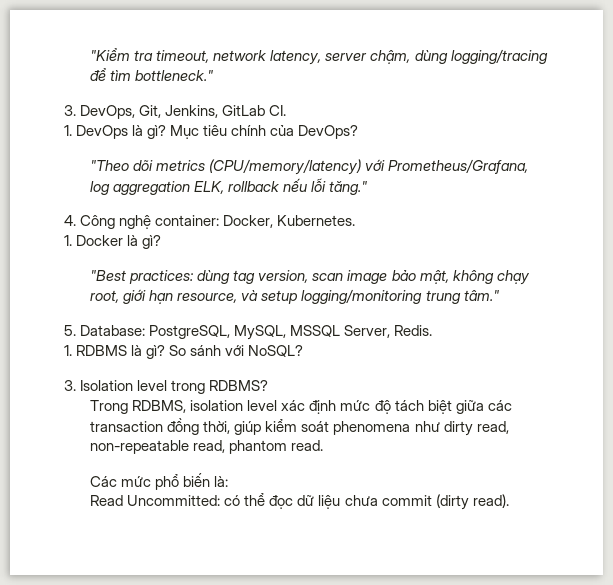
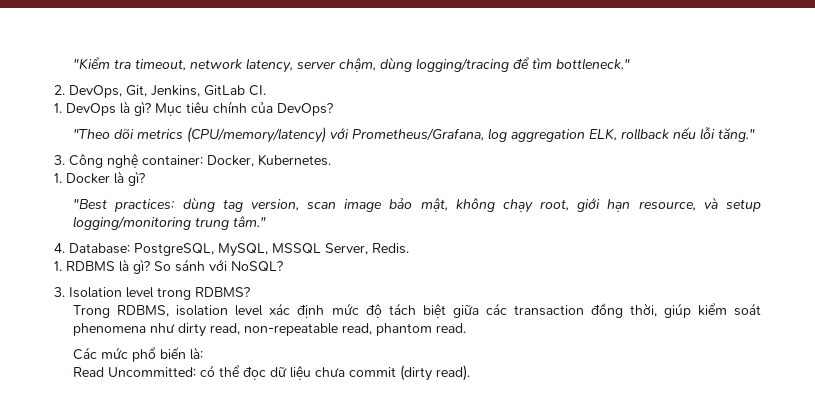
[64,105,76,116] 3. -> [54,85,65,95] 2.
[64,215,76,226] 4. -> [54,155,65,165] 3.
[64,325,76,336] 5. -> [54,243,65,253] 4.

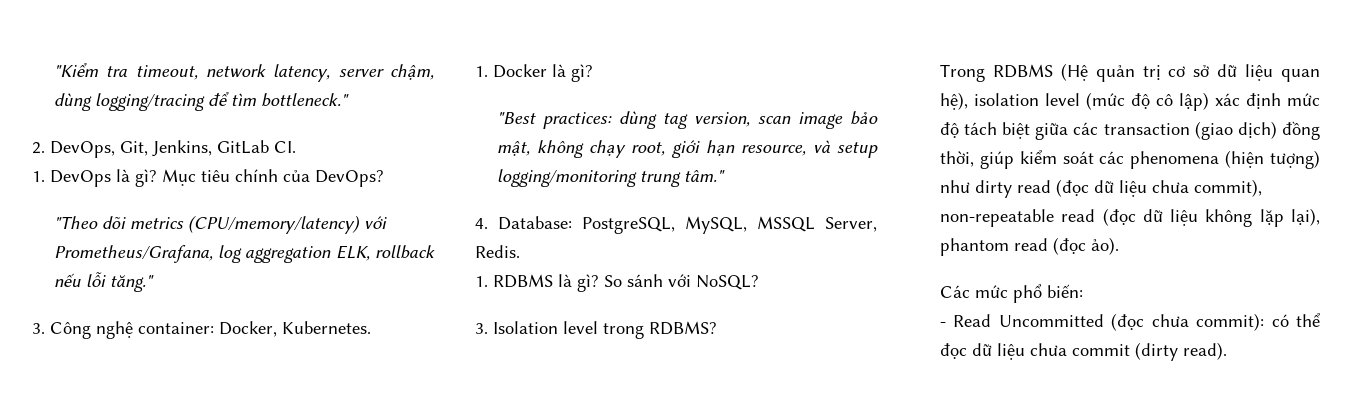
[117,305,264,317] RDBMS, isolation level -> [992,63,1320,82] [939,92,1209,111] RDBMS (Hệ quản trị cơ sở dữ liệu quan hệ), isolation level (mức độ cô lập)
(584, 310) none -> [1194,121,1277,140] (giao dịch)
[73,323,467,337] [73,347,204,362] [73,367,197,377] phenomena như dirty read, non-repeatable read, phantom read. // Các mức phổ biến là: // Read Uncommitted: -> [1099,150,1320,169] [939,179,1262,198] [939,208,1320,227] [939,237,1119,256] [939,284,1083,303] [939,313,1265,331] các phenomena (hiện tượng) như dirty read (đọc dữ liệu chưa commit), non-repeatable read (đọc dữ liệu không lặp lại), phantom read (đọc ảo). // Các mức phổ biến: // - Read Uncommitted (đọc chưa commit):

